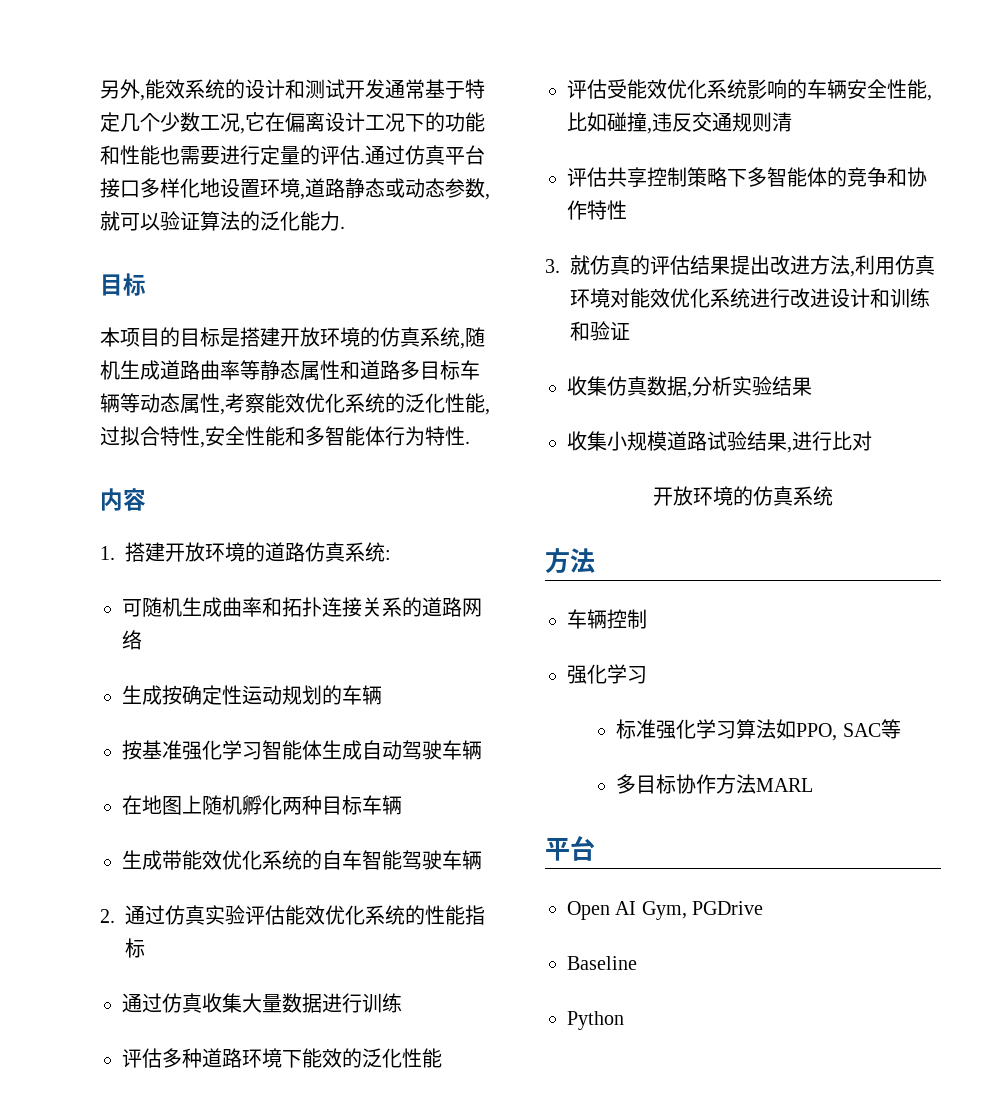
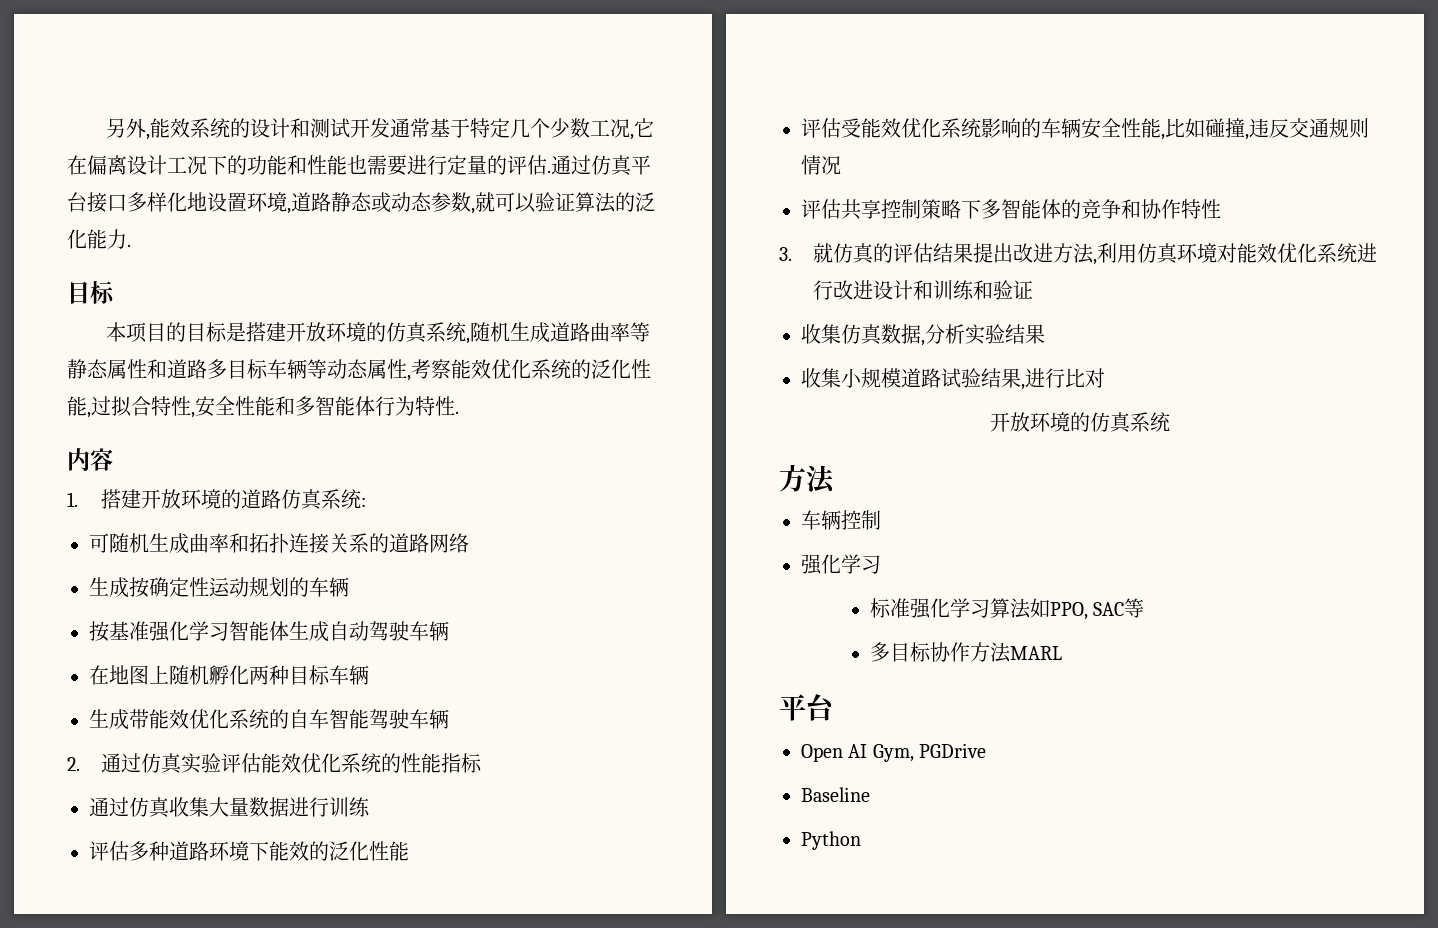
[772,112,792,132] 清 -> [801,155,841,175] 情况

